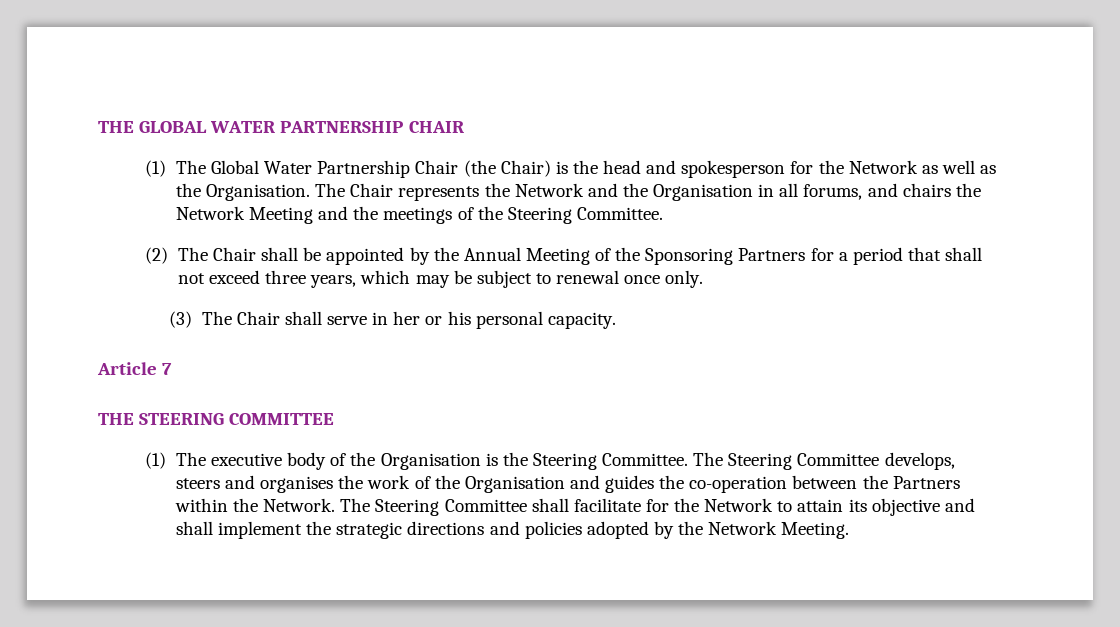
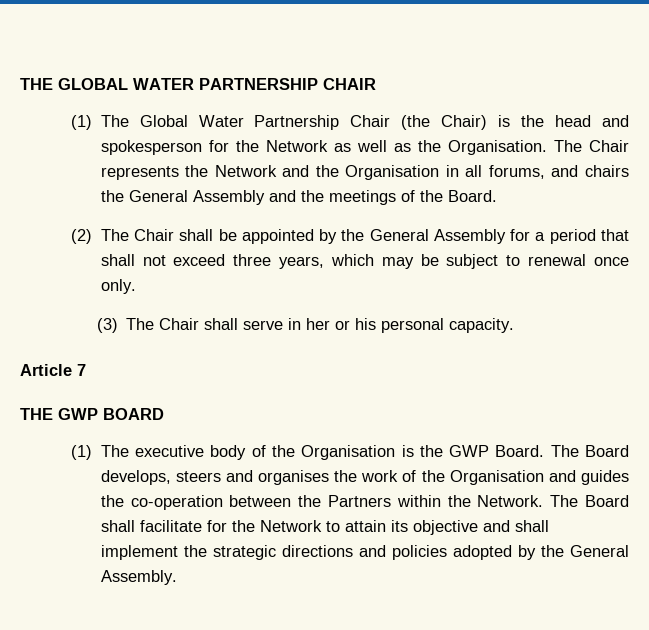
[175,206,314,224] Network Meeting -> [128,190,265,205] General Assembly
[507,207,663,224] Steering Committee. -> [447,190,497,202] Board.
[463,247,806,265] Annual Meeting of the Sponsoring Partners -> [369,229,506,244] General Assembly
[139,413,335,425] STEERING COMMITTEE -> [58,408,164,420] GWP BOARD
[532,452,880,470] Steering Committee. The Steering Committee -> [449,445,629,457] GWP Board. The Board
[375,499,527,516] Steering Committee -> [584,495,629,507] Board
[708,521,850,539] Network Meeting. -> [570,545,629,557] [100,570,177,585] General Assembly.

